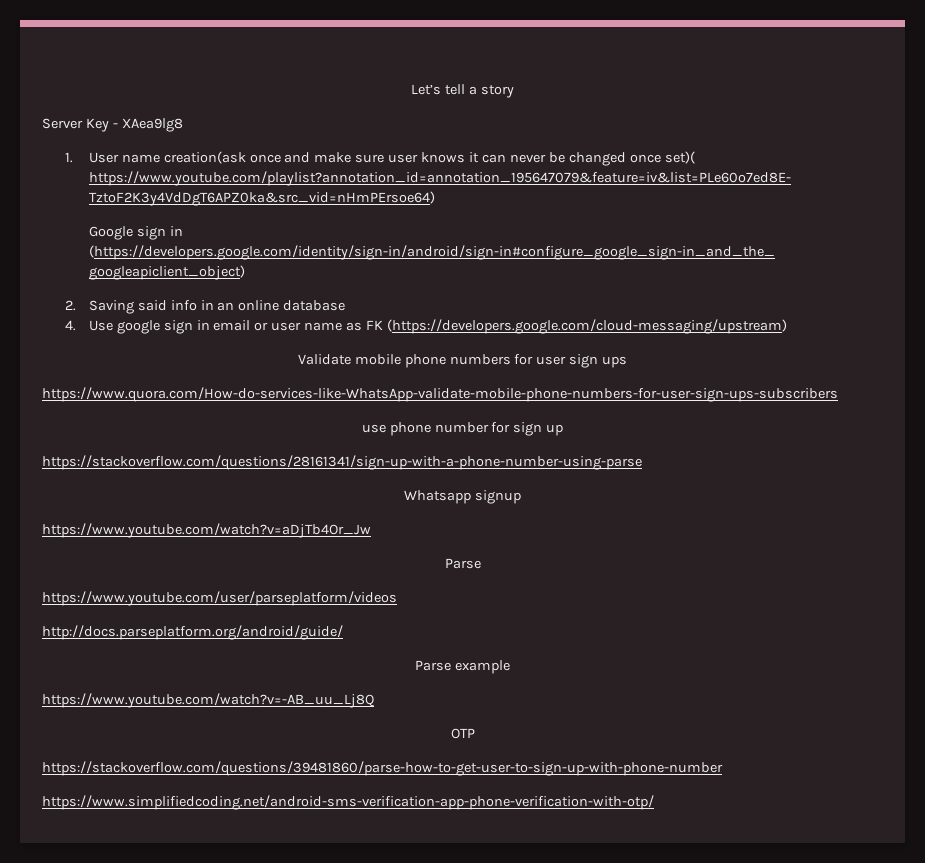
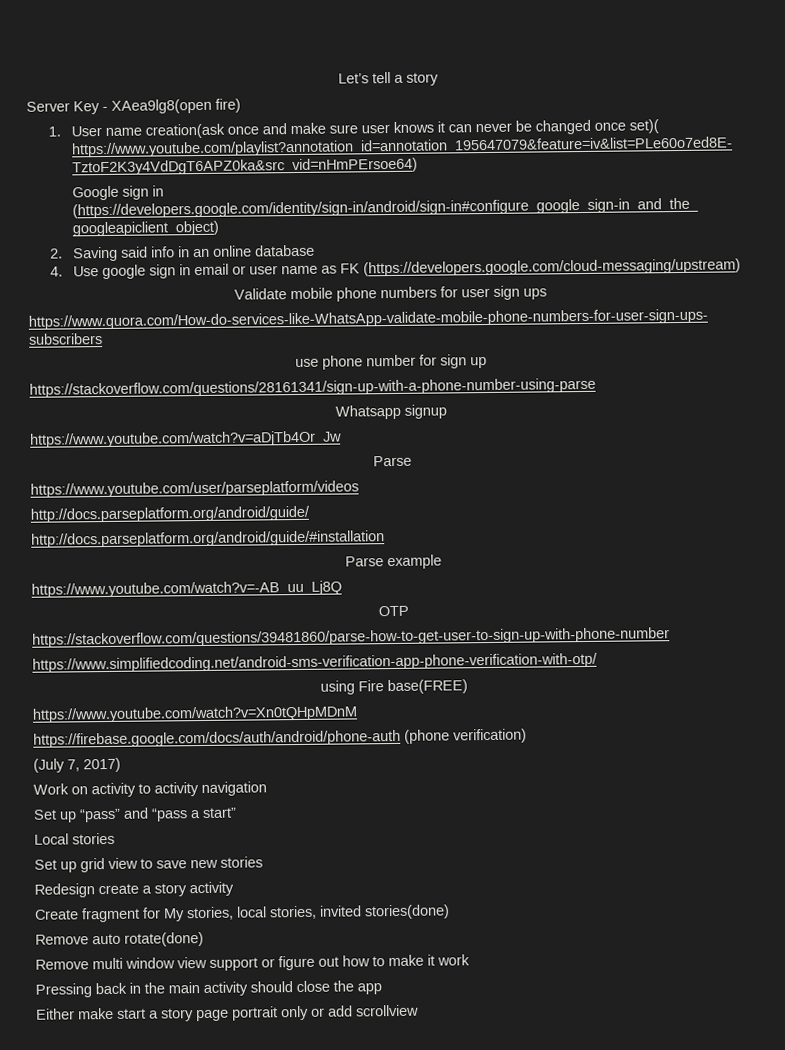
[121,118,183,132] XAea9lg8 -> [111,98,241,114] XAea9lg8(open fire)
(343, 632) none -> [31,530,385,548] // http://docs.parseplatform.org/android/guide/#installation
(654, 802) none -> [320,679,468,695] [32,705,358,723] [33,728,527,748] [33,757,121,773] [33,781,267,798] [33,807,237,823] [34,832,115,845] [34,856,263,873] [34,881,234,898] [35,904,450,923] [35,932,204,947] [35,954,470,971] [35,980,382,998] [36,1004,419,1022] // using Fire base(FREE) // https://www.youtube.com/watch?v=Xn0tQHpMDnM // https://firebase.google.com/docs/auth/android/phone-auth (phone verification) // (July 7, 2017) // Work on activity to activity navigation // Set up “pass” and “pass a start” // Local stories // Set up grid view to save new stories // Redesign create a story activity // Create fragment for My stories, local stories, invited stories(done) // Remove auto rotate(done) // Remove multi window view support or figure out how to make it work // Pressing back in the main activity should close the app // Either make start a story page portrait only or add scrollview

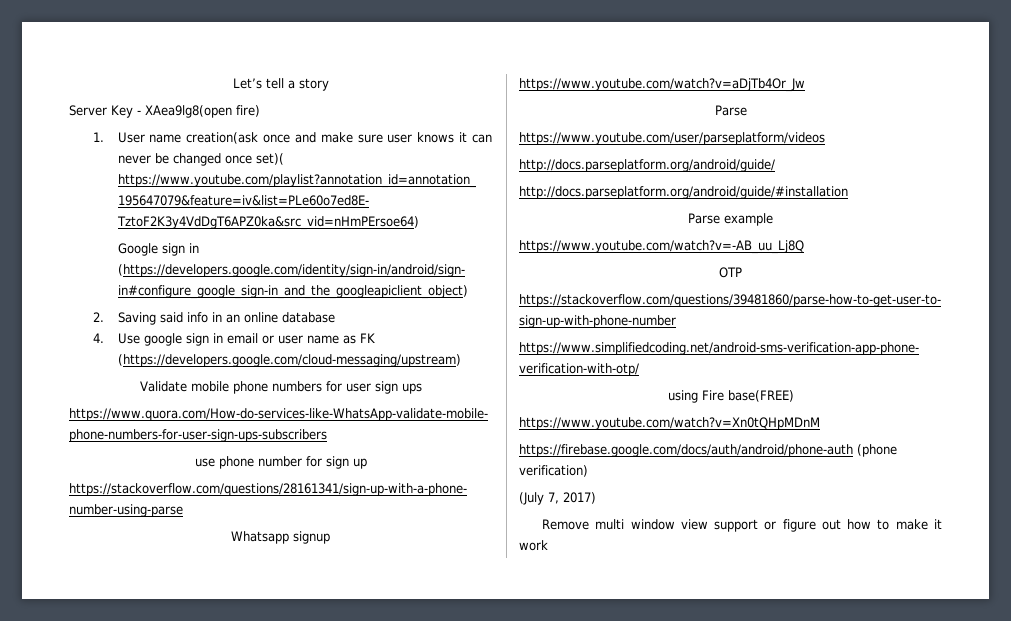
[33,781,267,798] [33,807,237,823] [34,832,115,845] [34,856,263,873] [34,881,234,898] [35,904,450,923] [35,932,204,947] // Work on activity to activity navigation // Set up “pass” and “pass a start” // Local stories // Set up grid view to save new stories // Redesign create a story activity // Create fragment for My stories, local stories, invited stories(done) // Remove auto rotate(done) -> (596, 498) none
[35,980,382,998] [36,1004,419,1022] // Pressing back in the main activity should close the app // Either make start a story page portrait only or add scrollview -> (548, 545) none

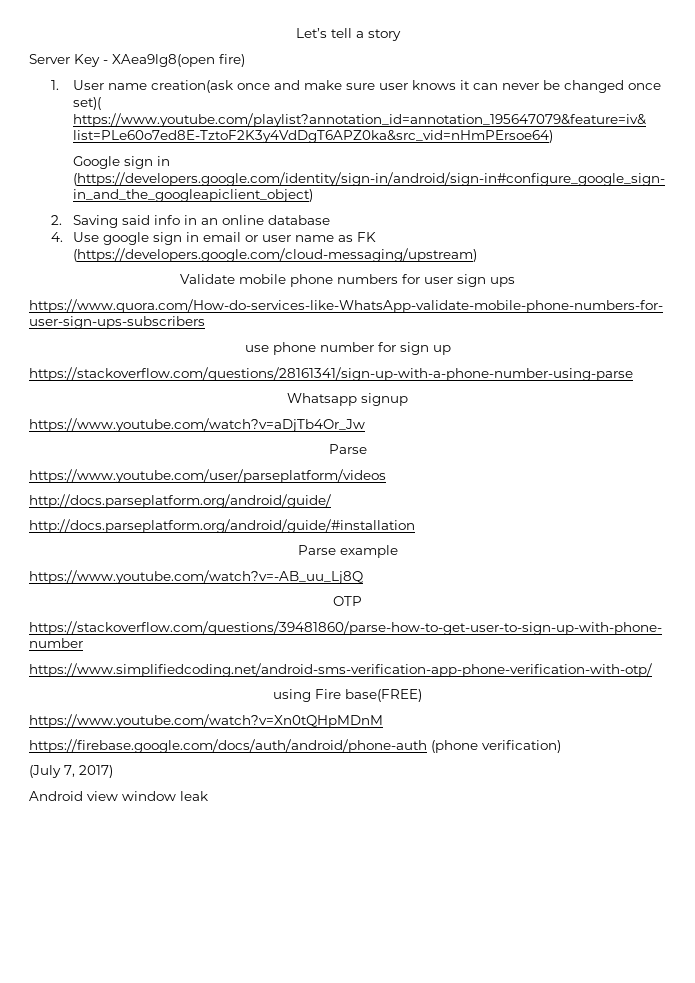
[542,519,942,532] [519,540,548,551] Remove multi window view support or figure out how to make it work -> [29,791,208,801] Android view window leak

